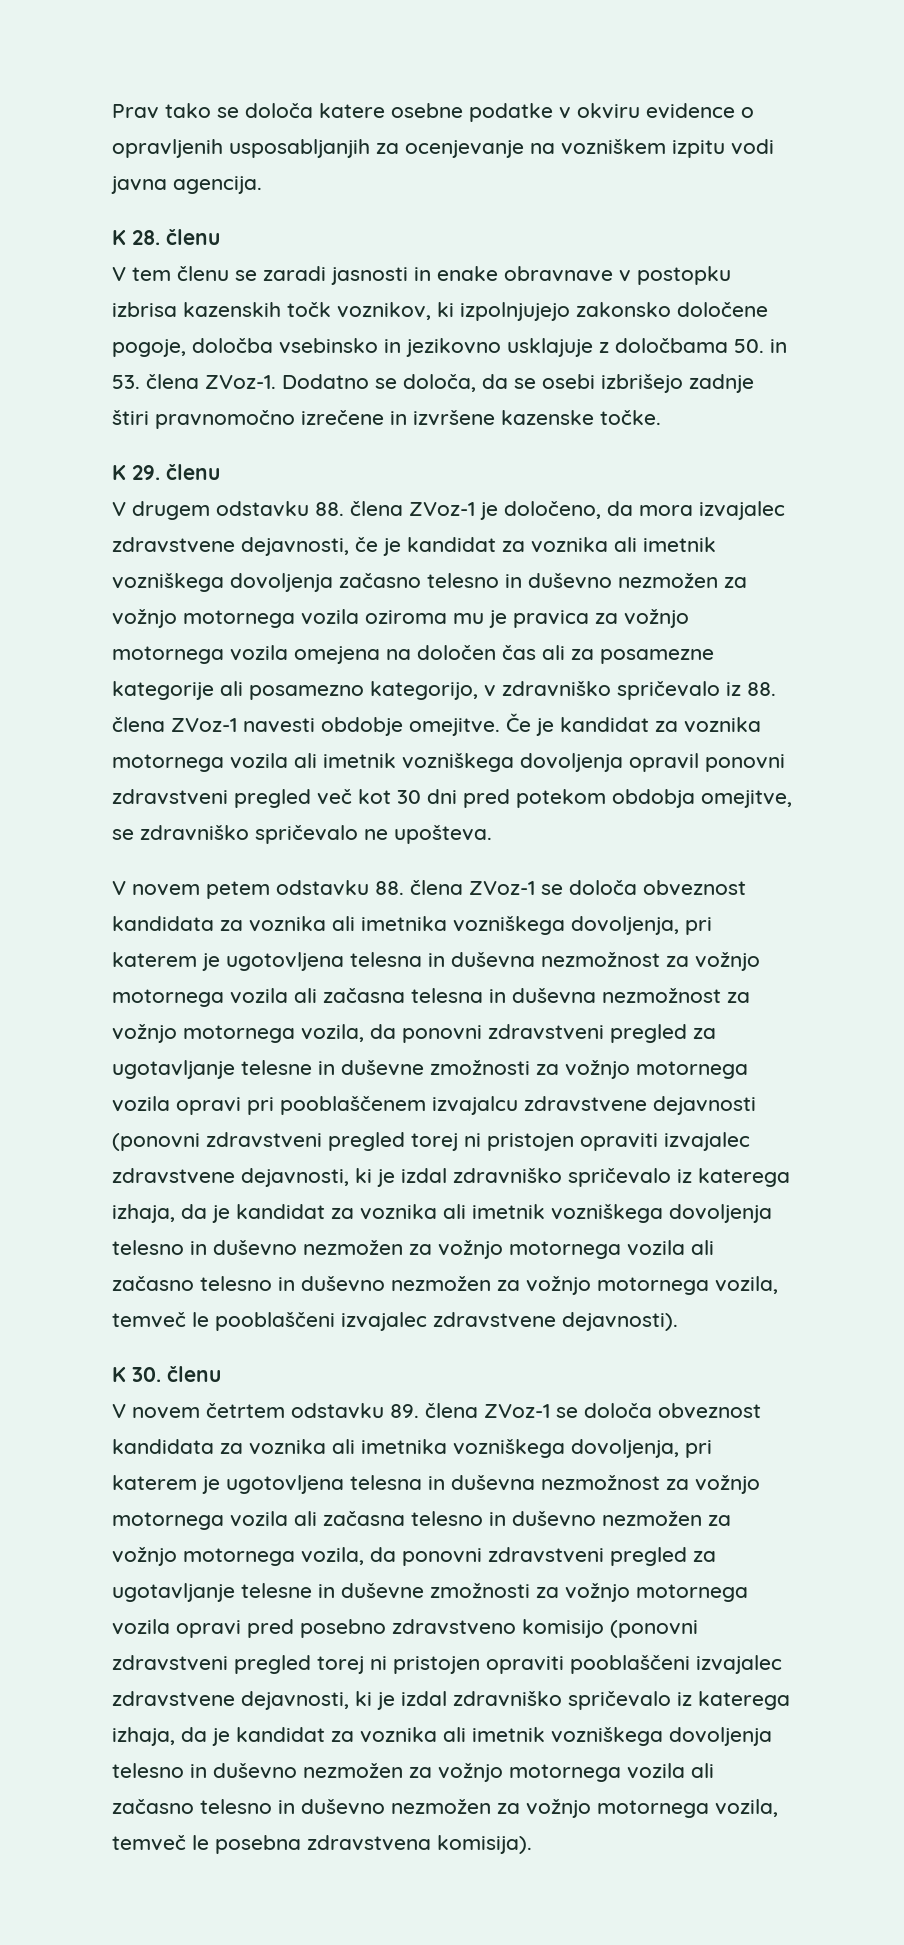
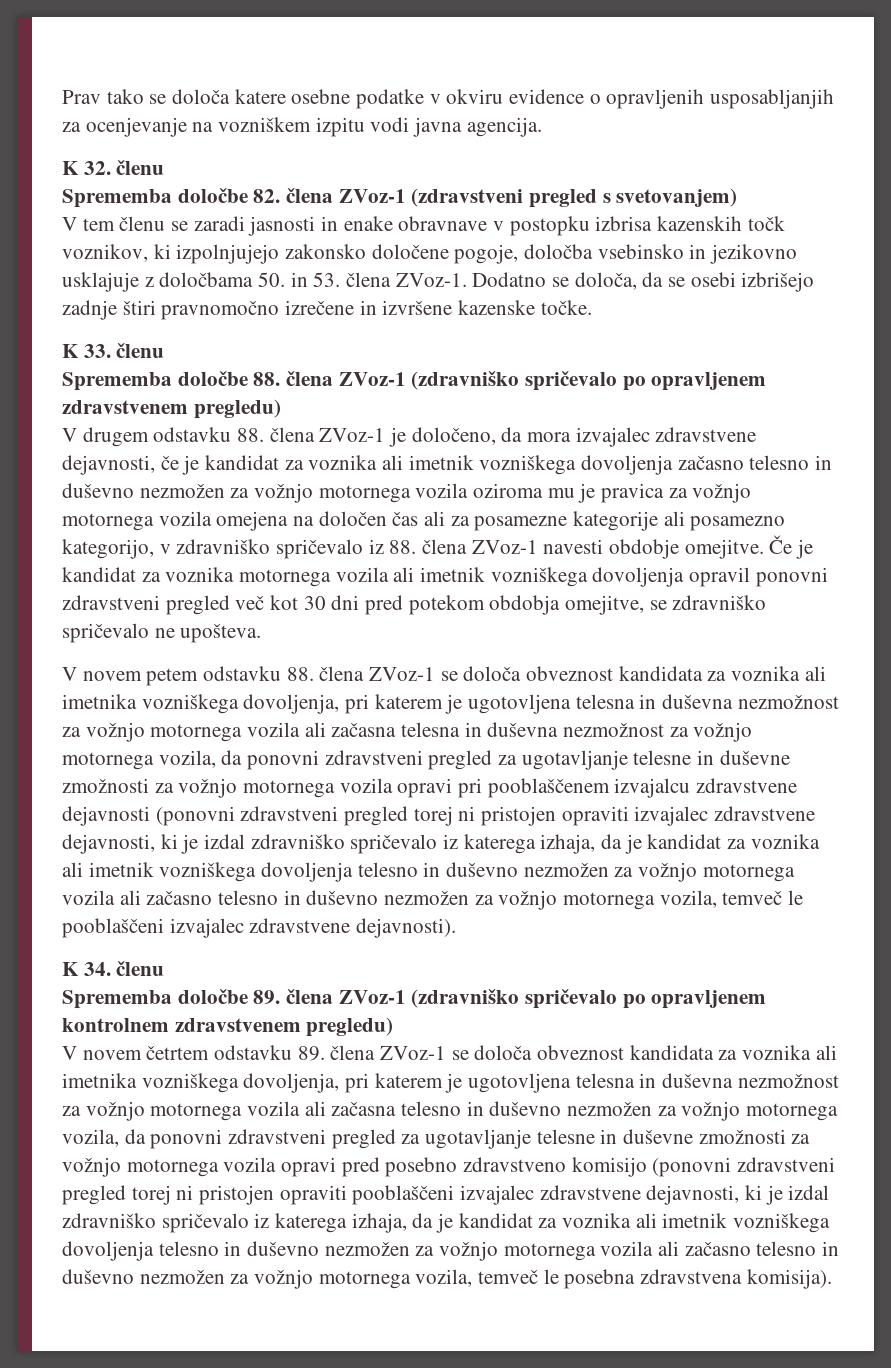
[132,229,220,245] 28. členu -> [83,160,165,175] [62,188,738,208] 32. členu // Sprememba določbe 82. člena ZVoz-1 (zdravstveni pregled s svetovanjem)
[132,464,220,480] 29. členu -> [83,343,165,358] [62,371,767,391] [62,399,281,419] 33. členu // Sprememba določbe 88. člena ZVoz-1 (zdravniško spričevalo po opravljenem zdravstvenem pregledu)
[132,1366,221,1382] 30. členu -> [83,961,165,976] [62,989,767,1009] [62,1017,394,1037] 34. členu // Sprememba določbe 89. člena ZVoz-1 (zdravniško spričevalo po opravljenem kontrolnem zdravstvenem pregledu)

